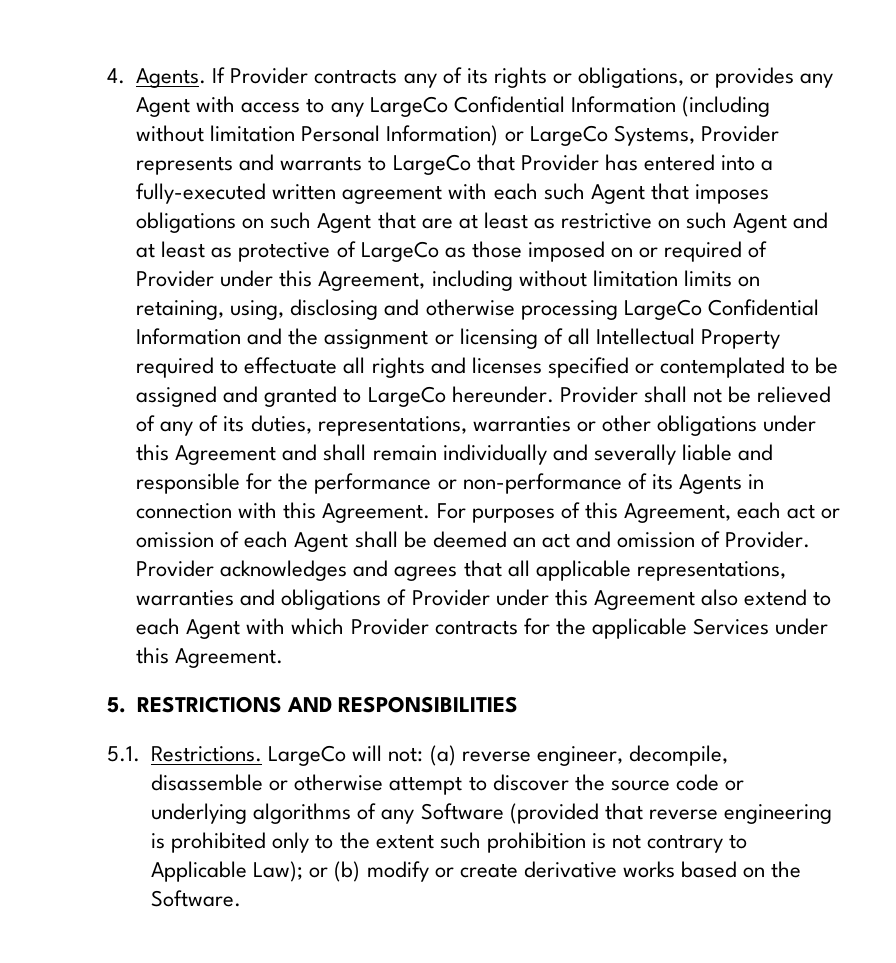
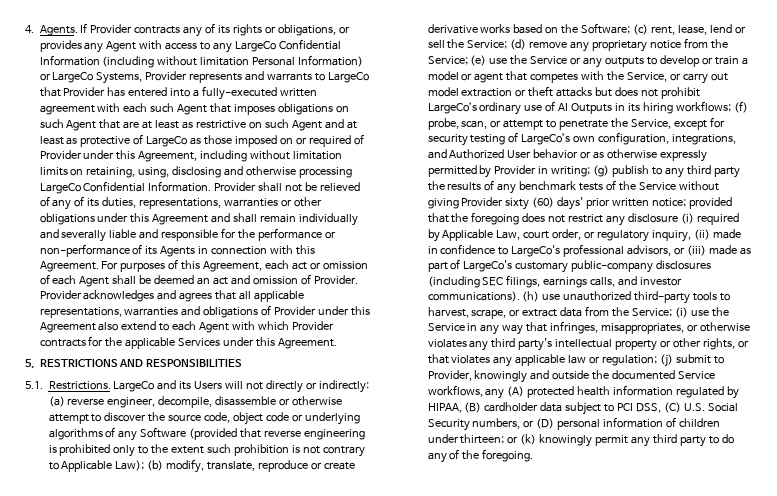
[136,328,780,349] [136,357,839,378] [136,386,554,407] Information and the assignment or licensing of all Intellectual Property required to effectuate all rights and licenses specified or contemplated to be assigned and granted to LargeCo hereunder. -> [148,181,212,192] Information.
[352,745,424,762] will not: -> [157,380,370,393] and its Users will not directly or indirectly:
(670, 785) none -> [204,412,264,425] code, object
[309,861,429,882] or (b) modify -> [147,459,309,473] (b) modify, translate, reproduce
[151,890,242,907] Software. -> [581,23,747,35] [427,38,729,52] [427,55,749,68] [427,71,729,84] [427,86,701,99] [427,101,749,115] [427,117,726,130] [427,132,737,146] [427,149,708,162] [427,165,741,178] [427,180,720,194] [427,197,733,210] [427,212,740,226] [427,229,742,242] [427,244,752,257] [427,259,712,273] [427,275,683,288] [427,291,731,304] [427,306,730,319] [427,321,751,335] [427,338,750,351] [427,354,725,367] [427,370,716,383] [427,385,740,399] [427,402,739,415] [427,417,721,431] [427,434,735,447] [427,449,534,463] Software; (c) rent, lease, lend or sell the Service; (d) remove any proprietary notice from the Service; (e) use the Service or any outputs to develop or train a model or agent that competes with the Service, or carry out model extraction or theft attacks but does not prohibit LargeCo’s ordinary use of AI Outputs in its hiring workflows; (f) probe, scan, or attempt to penetrate the Service, except for security testing of LargeCo’s own configuration, integrations, and Authorized User behavior or as otherwise expressly permitted by Provider in writing; (g) publish to any third party the results of any benchmark tests of the Service without giving Provider sixty (60) days' prior written notice; provided that the foregoing does not restrict any disclosure (i) required by Applicable Law, court order, or regulatory inquiry, (ii) made in confidence to LargeCo's professional advisors, or (iii) made as part of LargeCo's customary public-company disclosures (including SEC filings, earnings calls, and investor communications). (h) use unauthorized third-party tools to harvest, scrape, or extract data from the Service; (i) use the Service in any way that infringes, misappropriates, or otherwise violates any third party's intellectual property or other rights, or that violates any applicable law or regulation; (j) submit to Provider, knowingly and outside the documented Service workflows, any (A) protected health information regulated by HIPAA, (B) cardholder data subject to PCI DSS, (C) U.S. Social Security numbers, or (D) personal information of children under thirteen; or (k) knowingly permit any third party to do any of the foregoing.

